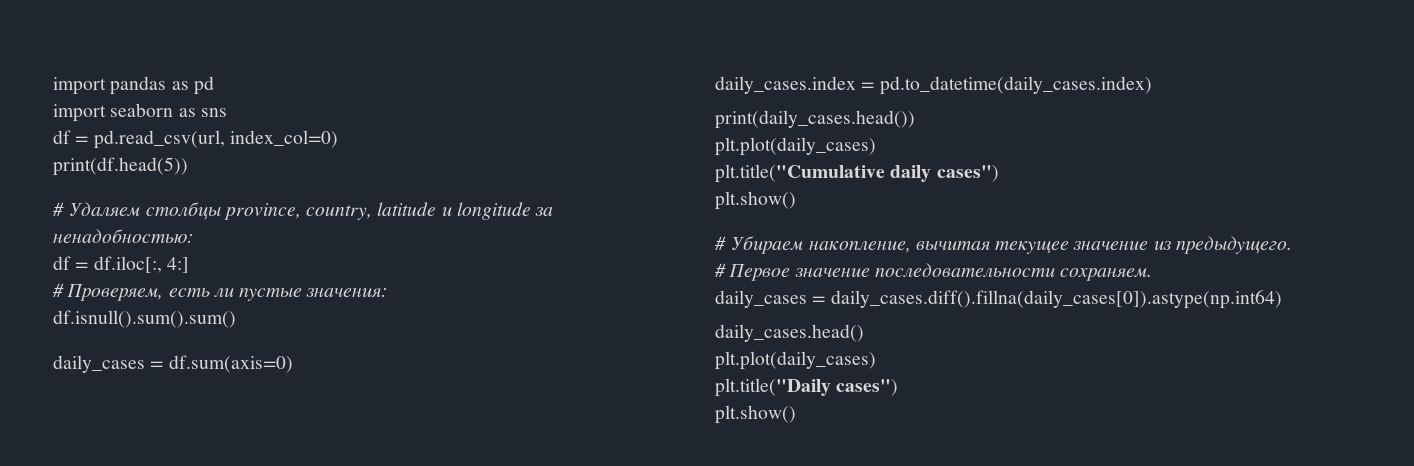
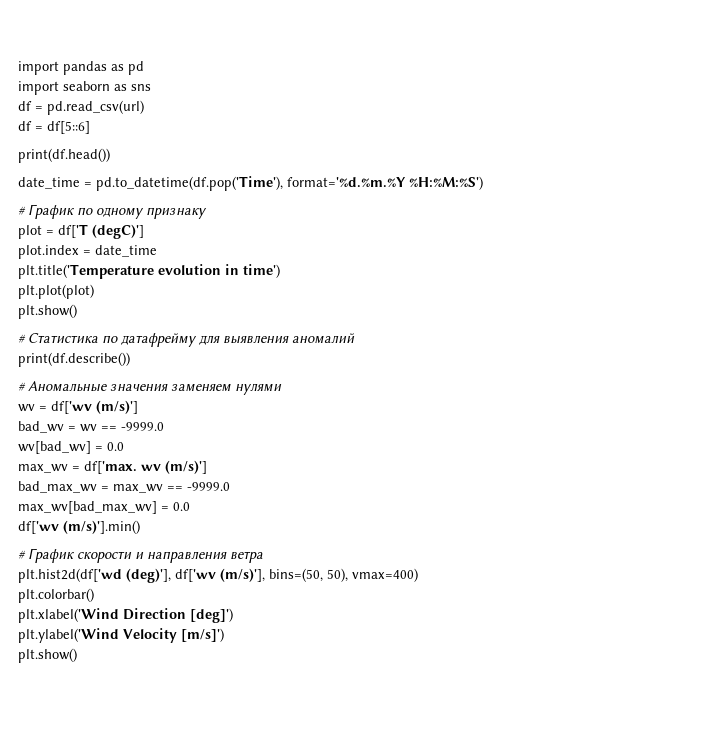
[93,130,338,149] [53,157,188,176] [53,202,554,220] [53,229,194,243] [53,256,189,273] [53,283,389,301] [53,310,236,328] [53,355,293,373] [715,76,1152,95] [715,110,915,129] [715,137,876,156] [715,164,999,183] [715,191,796,210] [715,236,1292,254] [715,263,1153,281] [715,290,1282,309] [715,324,864,342] [715,351,876,370] [715,378,899,397] pd.read_csv(url, index_col=0) // print(df.head(5)) // # Удаляем столбцы province, country, latitude и longitude за ненадобностью: // df = df.iloc[:, 4:] // # Проверяем, есть ли пустые значения: // df.isnull().sum().sum() // daily_cases = df.sum(axis=0) // daily_cases.index = pd.to_datetime(daily_cases.index) // print(daily_cases.head()) // plt.plot(daily_cases) // plt.title("Cumulative daily cases") // plt.show() // # Убираем накопление, вычитая текущее значение из предыдущего. // # Первое значение последовательности сохраняем. // daily_cases = daily_cases.diff().fillna(daily_cases[0]).astype(np.int64) // daily_cases.head() // plt.plot(daily_cases) // plt.title("Daily cases") -> [47,100,144,115] [18,121,90,134] [18,148,110,163] [18,176,483,191] [18,204,207,219] [18,224,144,239] [18,245,157,259] [18,264,280,279] [18,284,94,299] [18,304,77,319] [18,333,355,347] [18,352,130,367] [18,381,282,395] [18,400,138,414] [18,421,164,433] [18,441,124,454] [18,460,207,474] [18,481,230,493] [18,501,190,514] [18,520,140,534] [18,548,263,563] [18,568,418,583] [18,588,94,603] [18,608,233,623] [18,628,224,643] pd.read_csv(url) // df = df[5::6] // print(df.head()) // date_time = pd.to_datetime(df.pop('Time'), format='%d.%m.%Y %H:%M:%S') // # График по одному признаку // plot = df['T (degC)'] // plot.index = date_time // plt.title('Temperature evolution in time') // plt.plot(plot) // plt.show() // # Статистика по датафрейму для выявления аномалий // print(df.describe()) // # Аномальные значения заменяем нулями // wv = df['wv (m/s)'] // bad_wv = wv == -9999.0 // wv[bad_wv] = 0.0 // max_wv = df['max. wv (m/s)'] // bad_max_wv = max_wv == -9999.0 // max_wv[bad_max_wv] = 0.0 // df['wv (m/s)'].min() // # График скорости и направления ветра // plt.hist2d(df['wd (deg)'], df['wv (m/s)'], bins=(50, 50), vmax=400) // plt.colorbar() // plt.xlabel('Wind Direction [deg]') // plt.ylabel('Wind Velocity [m/s]')

